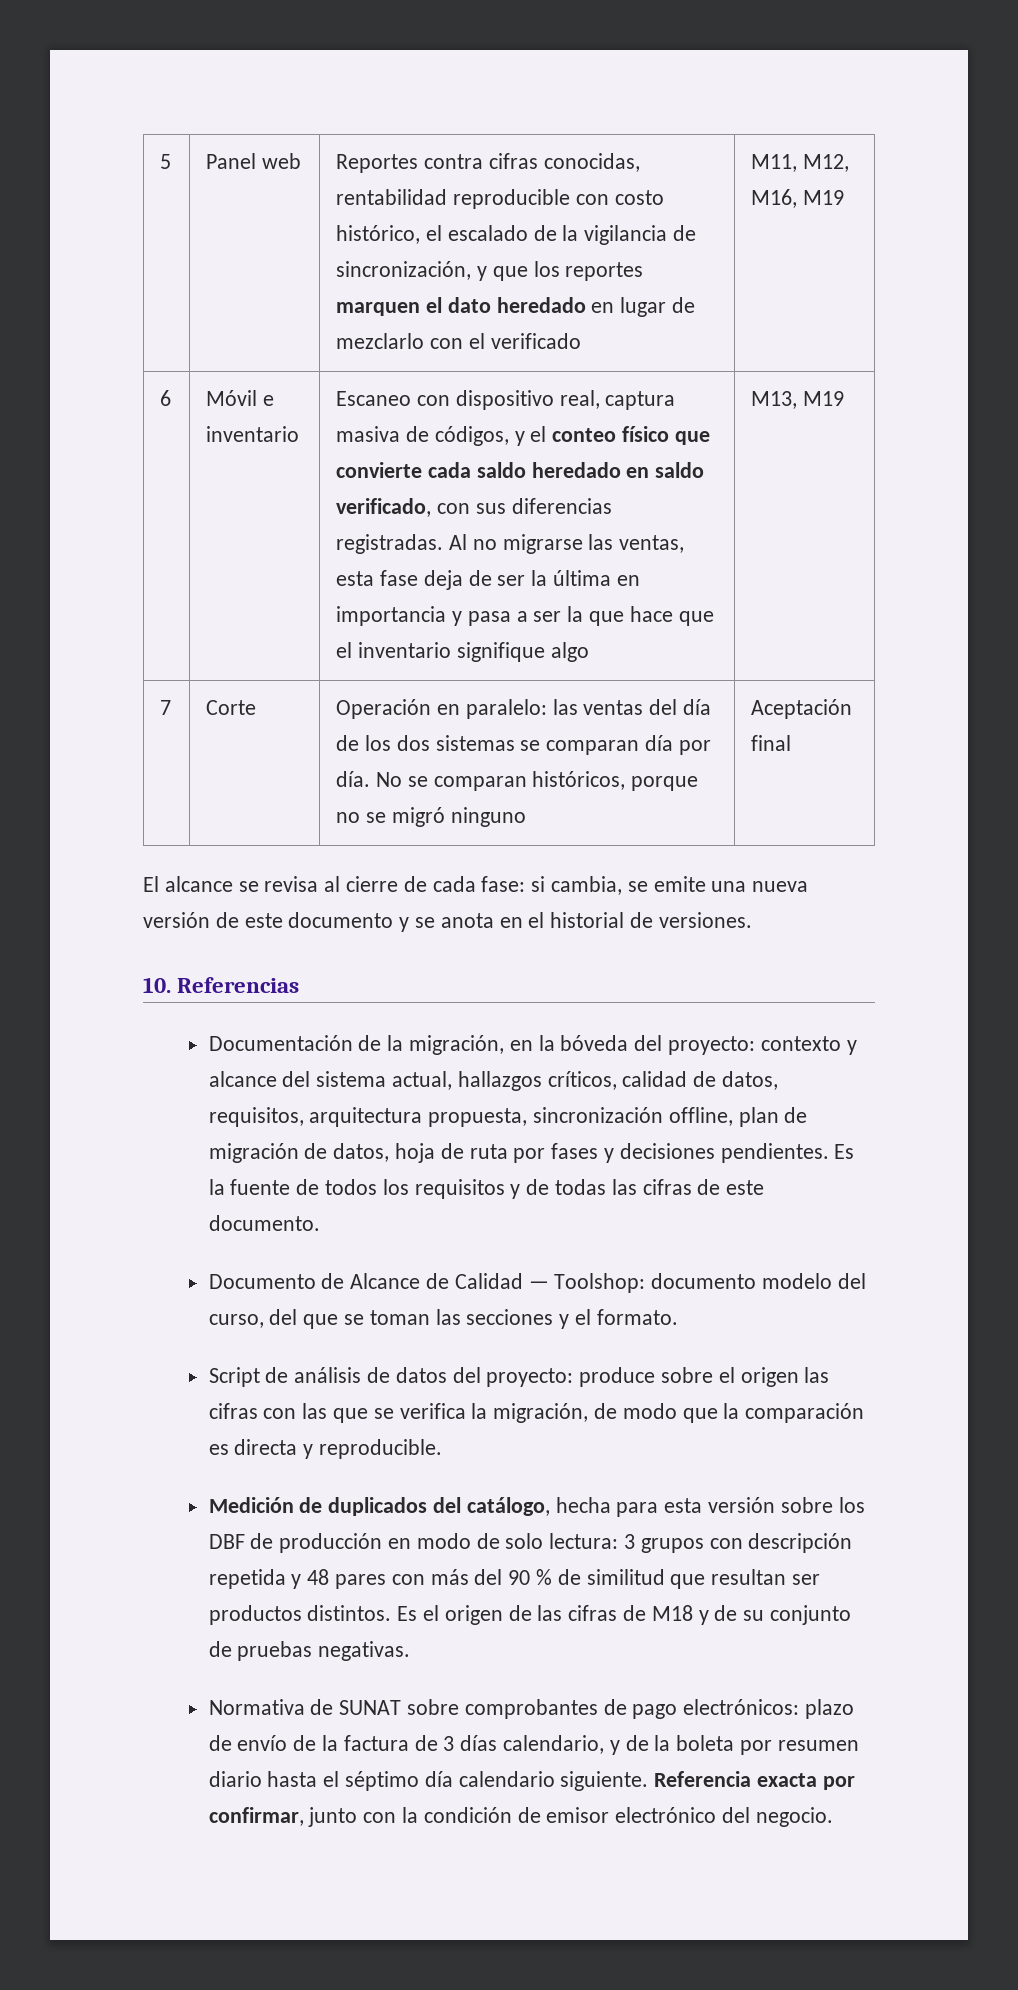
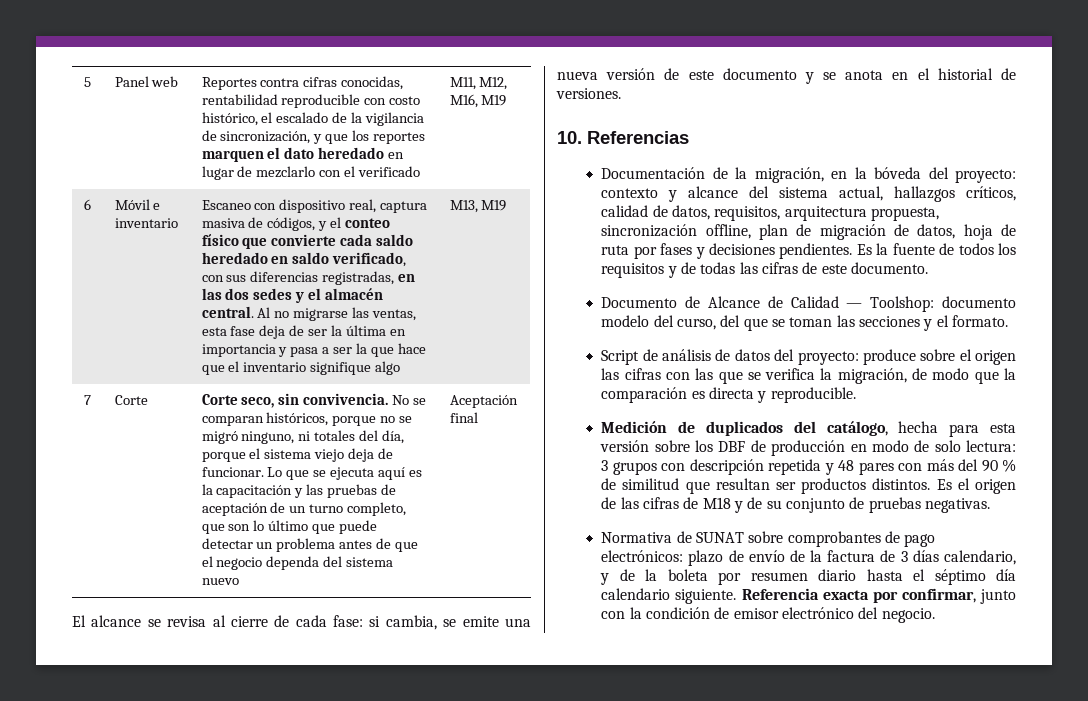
[336,534,444,554] registradas. -> [322,271,416,285] [201,288,384,303] [201,306,254,318] registradas, en las dos sedes y el almacén central.
[336,699,711,719] [336,735,711,755] [336,771,371,787] Operación en paralelo: las ventas del día de los dos sistemas se comparan día por día. -> [201,393,389,408] Corte seco, sin convivencia.
[450,807,526,827] ninguno -> [241,430,405,444] [201,448,394,462] [201,467,423,480] [201,484,397,498] [201,502,407,516] [201,520,378,534] [201,538,419,552] [201,556,394,570] [201,578,239,585] ninguno, ni totales del día, porque el sistema viejo deja de funcionar. Lo que se ejecuta aquí es la capacitación y las pruebas de aceptación de un turno completo, que son lo último que puede detectar un problema antes de que el negocio dependa del sistema nuevo

